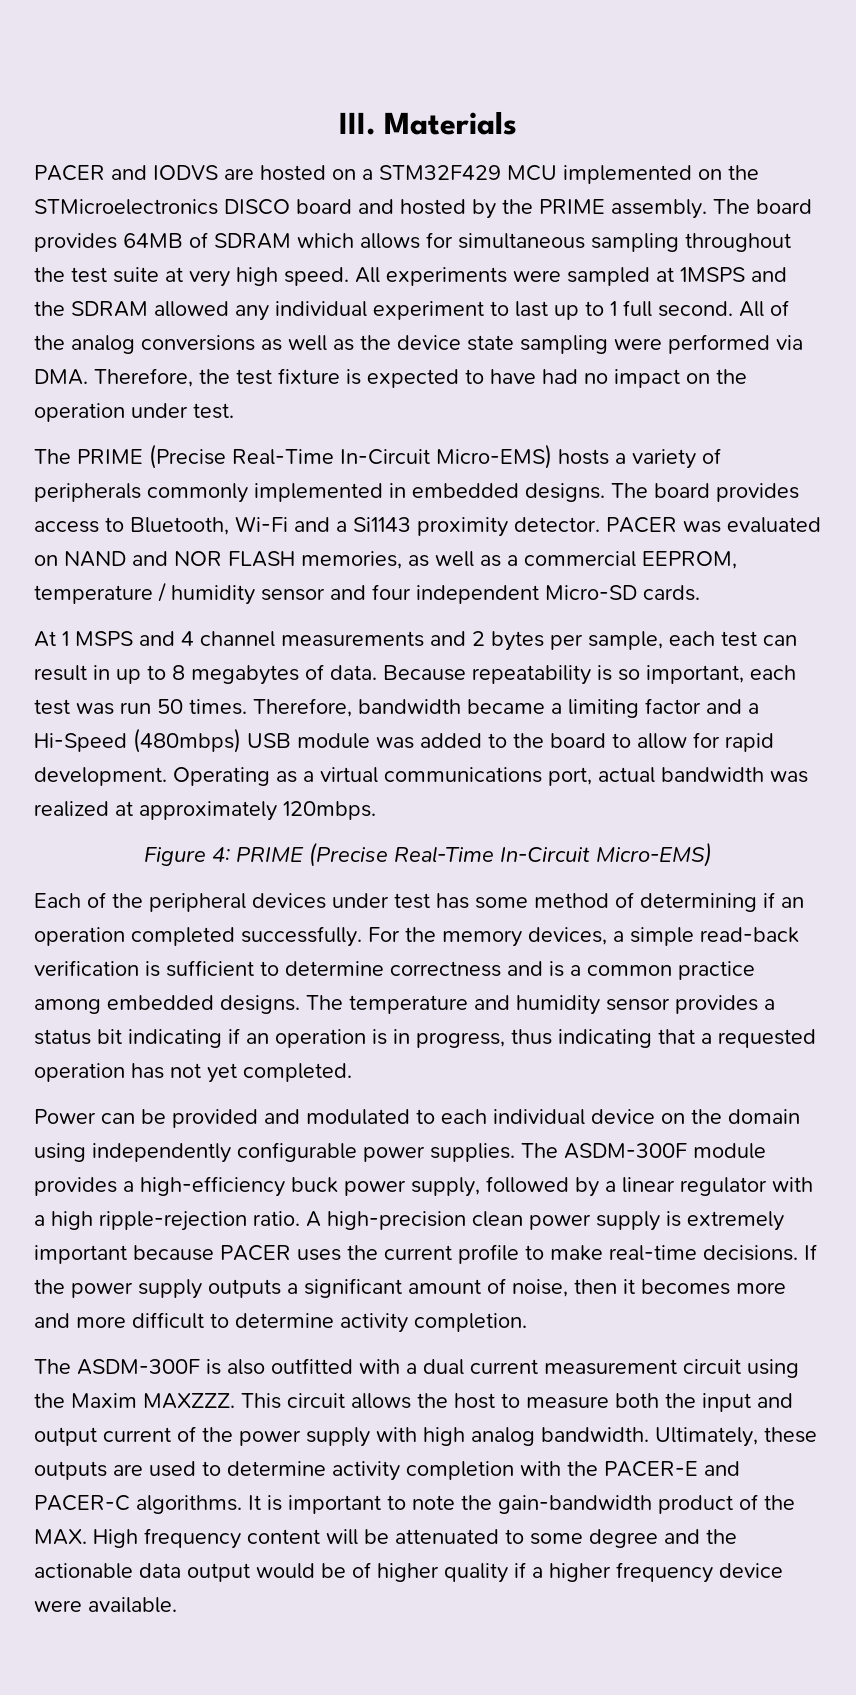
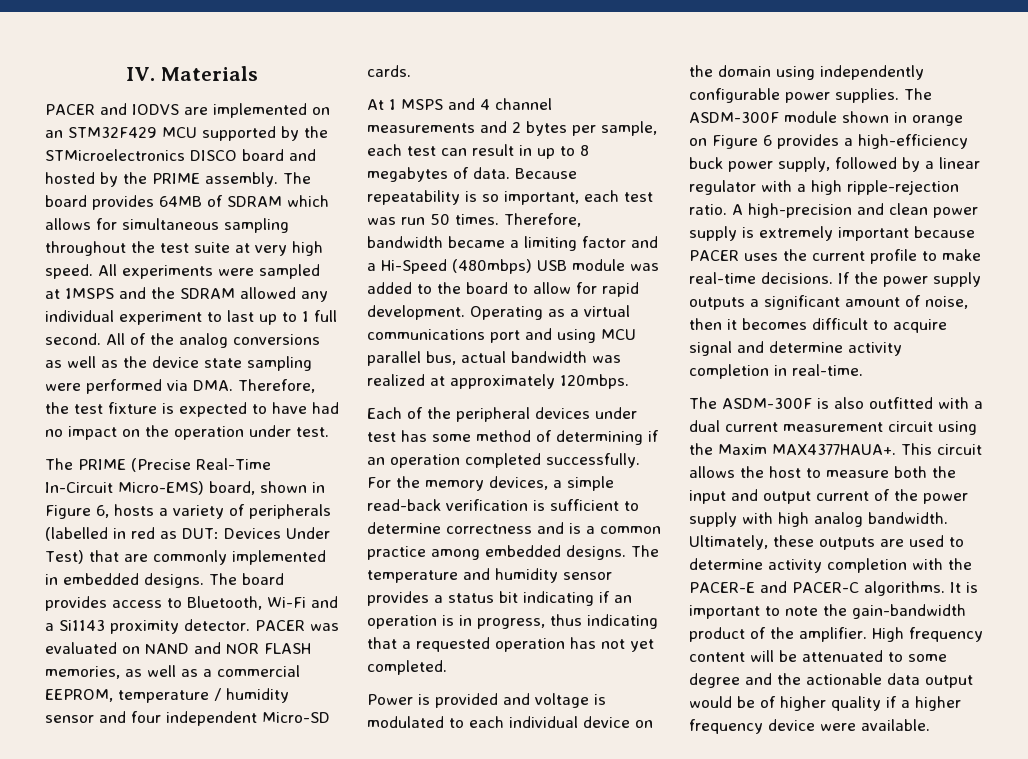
[338,112,376,135] III. -> [126,67,156,81] IV.
[260,165,722,184] hosted on a STM32F429 MCU implemented on -> [213,103,330,118] [45,126,299,141] implemented on an STM32F429 MCU supported by
(552, 456) none -> [209,481,325,495] [45,505,109,519] board, shown in Figure 6,
(141, 492) none -> [45,527,330,541] [45,550,148,564] (labelled in red as DUT: Devices Under Test) that are
[548,767,592,786] port, -> [490,328,636,343] [367,351,456,366] port and using MCU parallel bus,
[144,842,712,867] // Figure 4: PRIME (Precise Real-Time In-Circuit Micro-EMS) -> (629, 381) none
[101,1109,300,1128] can be provided and -> [418,693,606,708] is provided and voltage is
(766, 1151) none -> [842,111,963,126] [689,135,772,149] shown in orange on Figure 6
(466, 1220) none -> [857,203,884,215] and
[736,1282,786,1294] [34,1312,527,1333] more and more difficult to determine activity completion. -> [812,318,947,333] [689,341,902,356] [689,364,863,379] difficult to acquire signal and determine activity completion in real-time.
[143,1393,235,1409] MAXZZZ. -> [772,444,896,455] MAX4377HAUA+.
[34,1529,87,1545] MAX. -> [799,627,867,642] amplifier.

